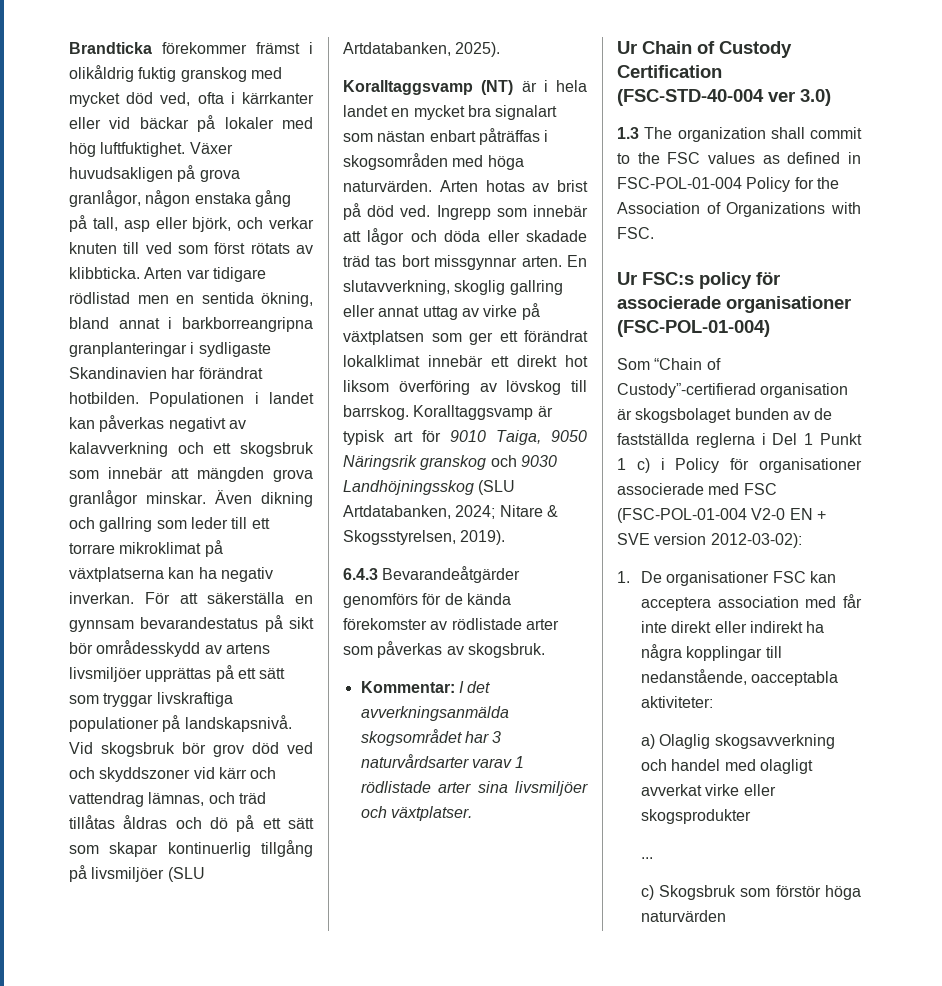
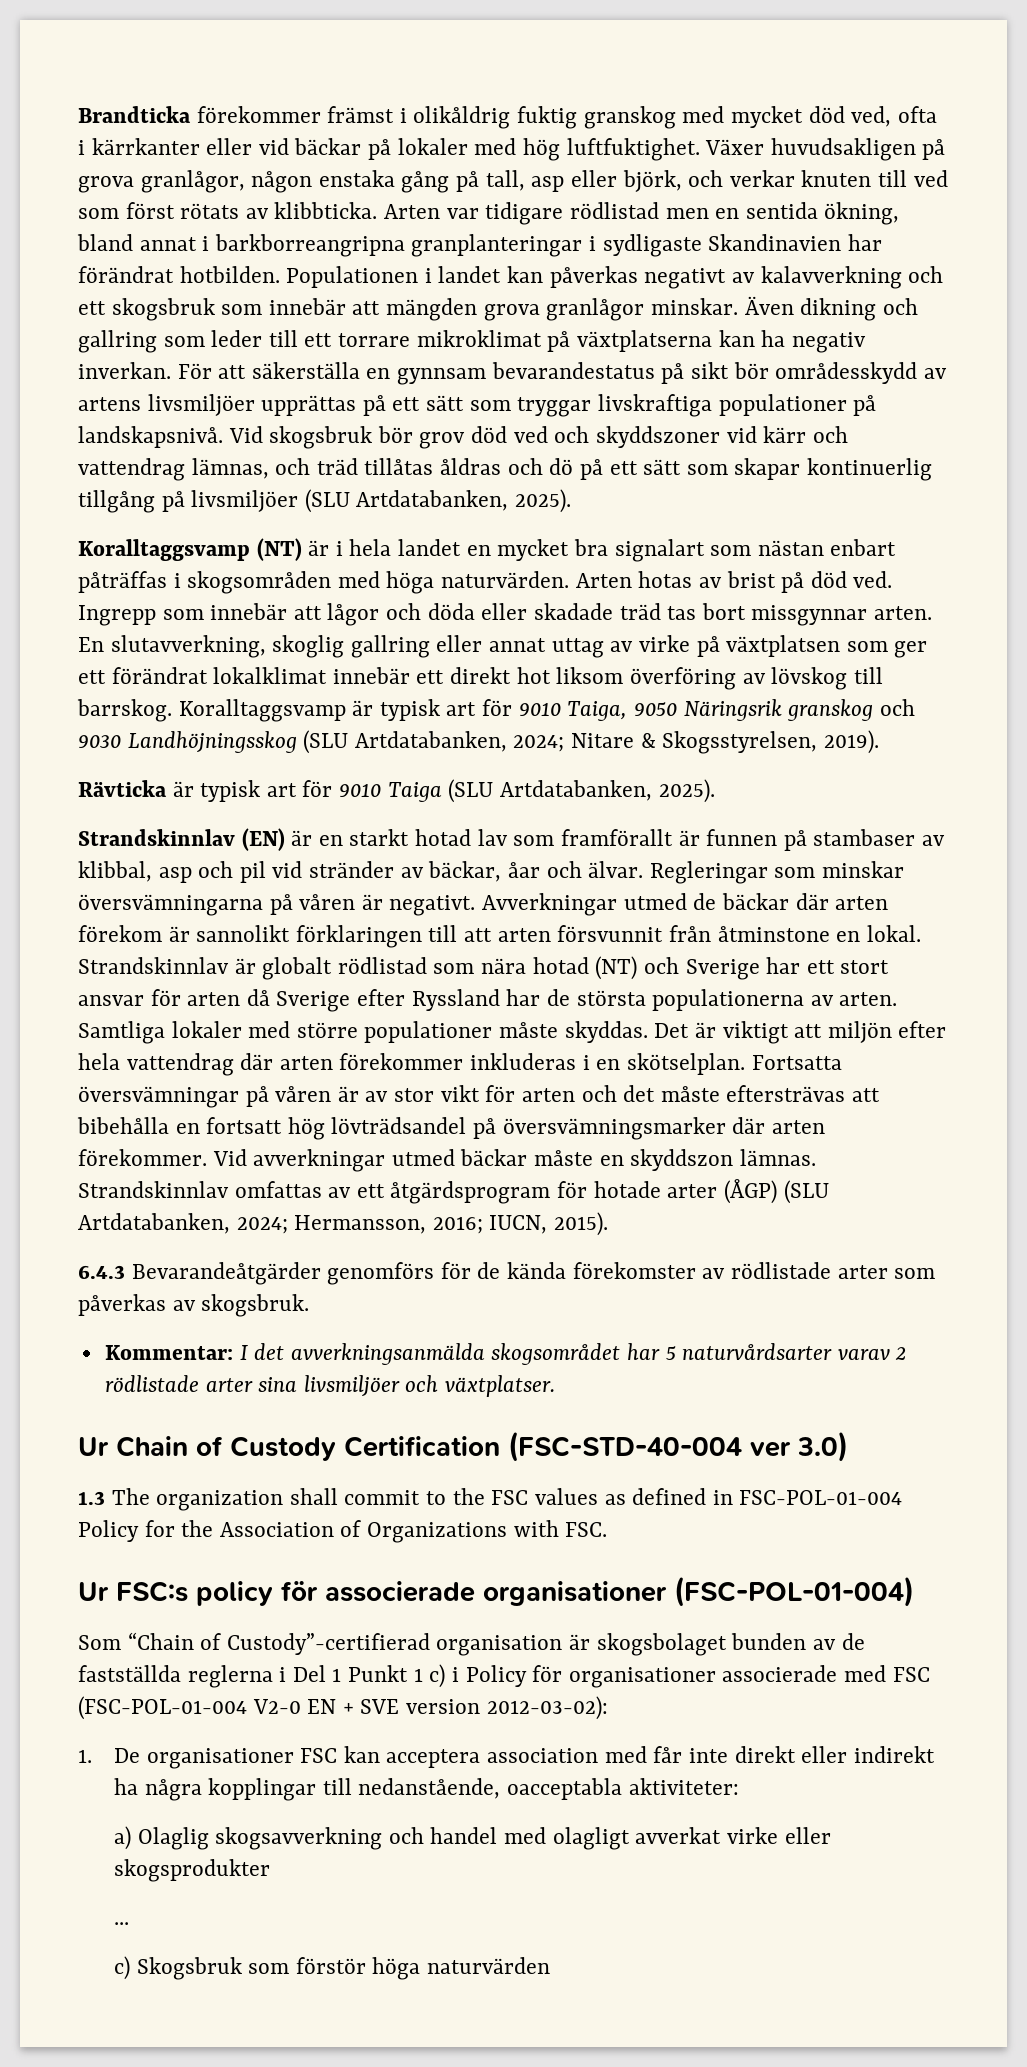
(506, 537) none -> [78,779,715,803] [78,828,945,851] [78,861,904,884] [78,893,889,916] [78,925,921,948] [78,956,890,980] [78,989,898,1012] [78,1021,947,1044] [78,1053,842,1076] [78,1085,880,1108] [77,1117,825,1140] [78,1149,816,1172] [78,1179,829,1204] [78,1212,609,1236] // Rävticka är typisk art för 9010 Taiga (SLU Artdatabanken, 2025). // Strandskinnlav (EN) är en starkt hotad lav som framförallt är funnen på stambaser av klibbal, asp och pil vid stränder av bäckar, åar och älvar. Regleringar som minskar översvämningarna på våren är negativt. Avverkningar utmed de bäckar där arten förekom är sannolikt förklaringen till att arten försvunnit från åtminstone en lokal. Strandskinnlav är globalt rödlistad som nära hotad (NT) och Sverige har ett stort ansvar för arten då Sverige efter Ryssland har de största populationerna av arten. Samtliga lokaler med större populationer måste skyddas. Det är viktigt att miljön efter hela vattendrag där arten förekommer inkluderas i en skötselplan. Fortsatta översvämningar på våren är av stor vikt för arten och det måste eftersträvas att bibehålla en fortsatt hög lövträdsandel på översvämningsmarker där arten förekommer. Vid avverkningar utmed bäckar måste en skyddszon lämnas. Strandskinnlav omfattas av ett åtgärdsprogram för hotade arter (ÅGP) (SLU Artdatabanken, 2024; Hermansson, 2016; IUCN, 2015).
[492,731,502,743] 3 -> [665,1346,676,1360] 5
[515,756,525,768] 1 -> [895,1347,907,1360] 2

